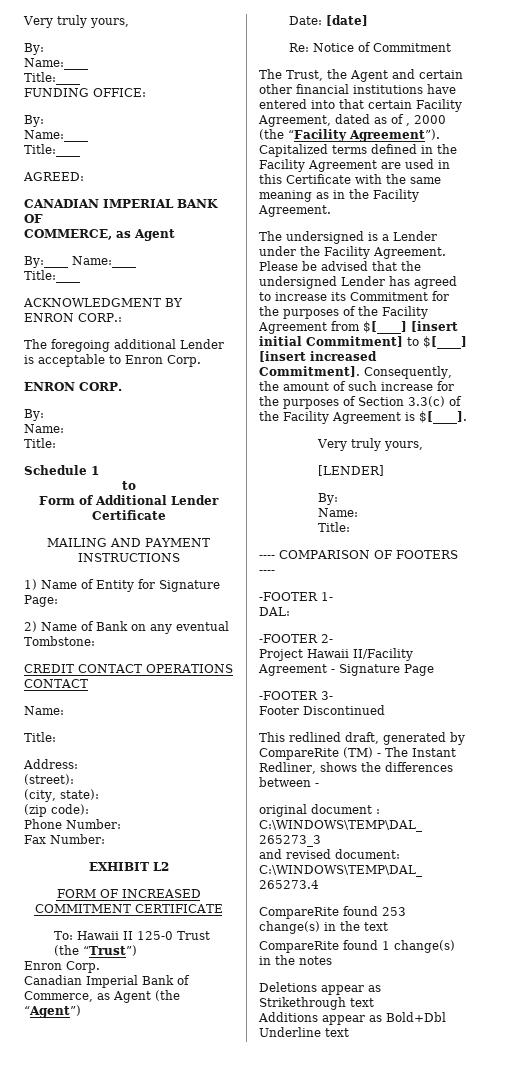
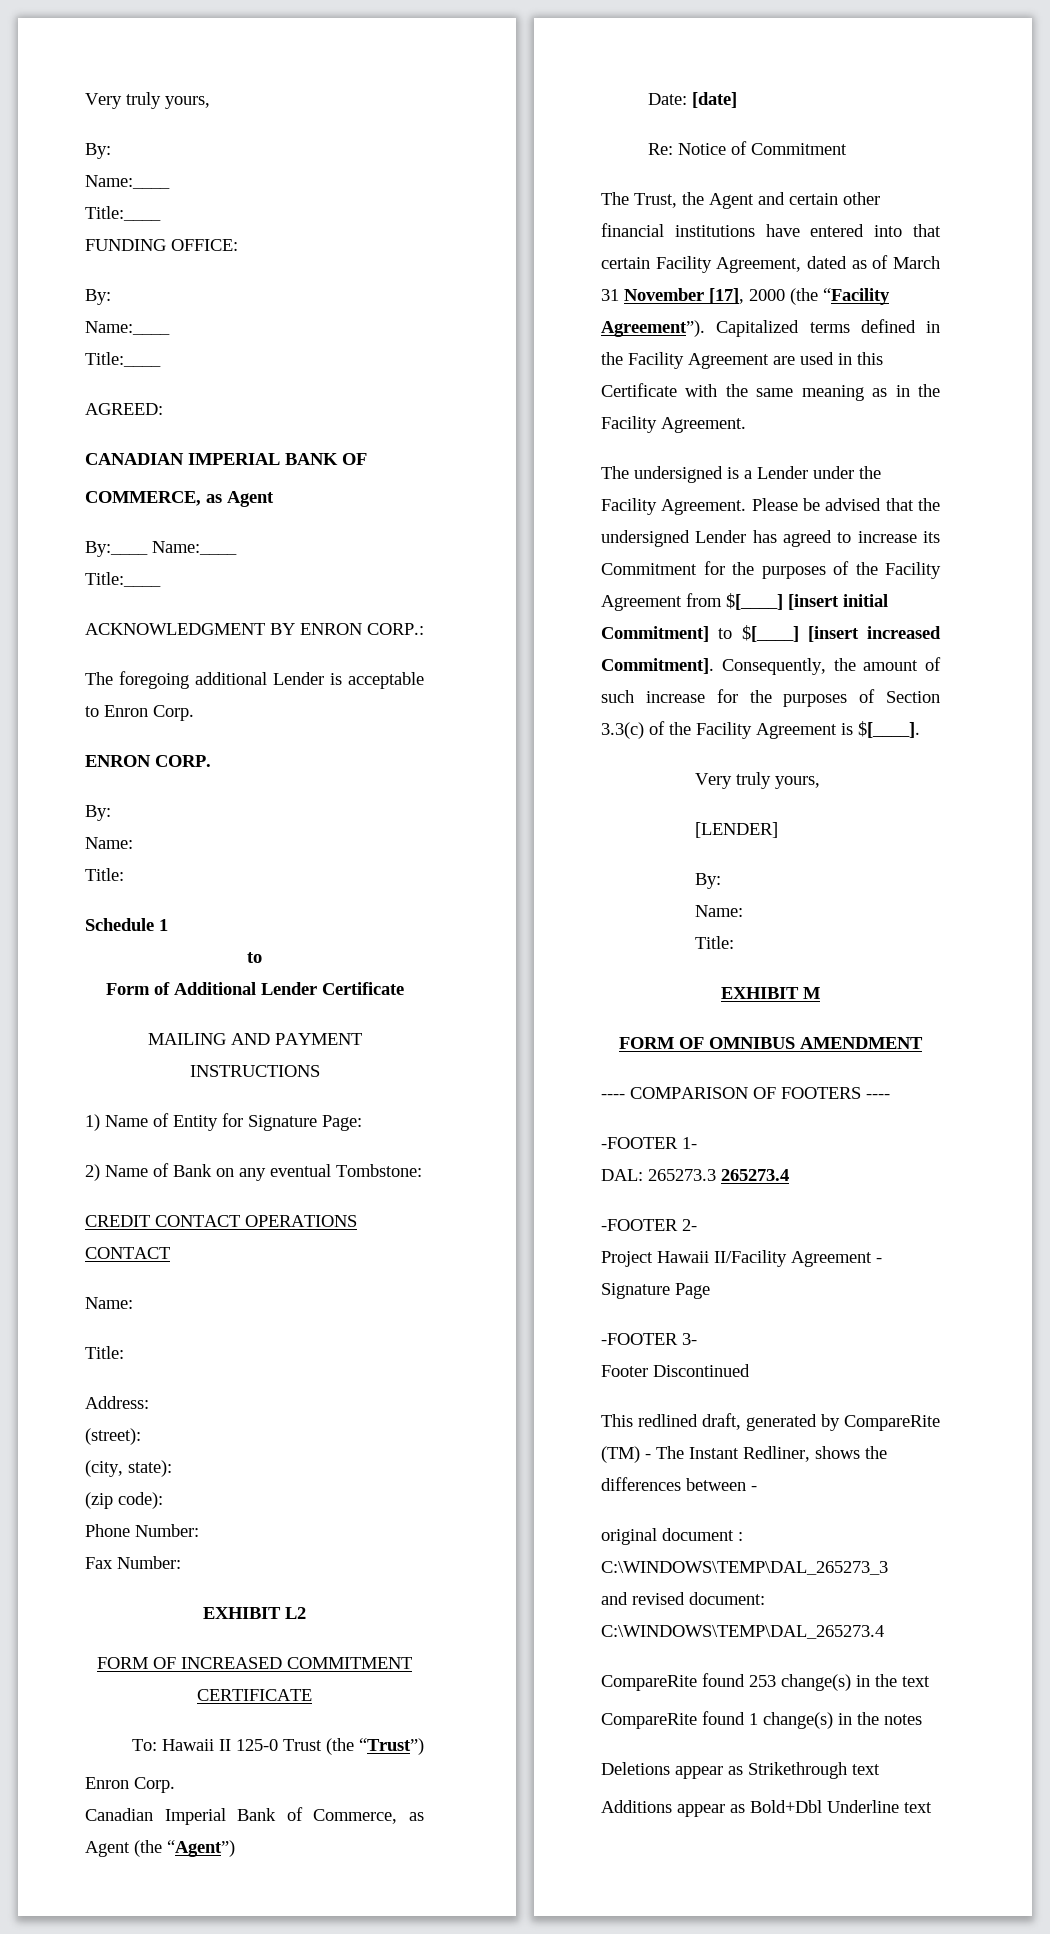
[406,123,410,126] , -> [893,256,940,269] [601,288,744,304] March 31 November [17],
(351, 527) none -> [721,987,820,999] [619,1037,923,1049] // EXHIBIT M // FORM OF OMNIBUS AMENDMENT
(290, 611) none -> [648,1169,789,1181] 265273.3 265273.4

